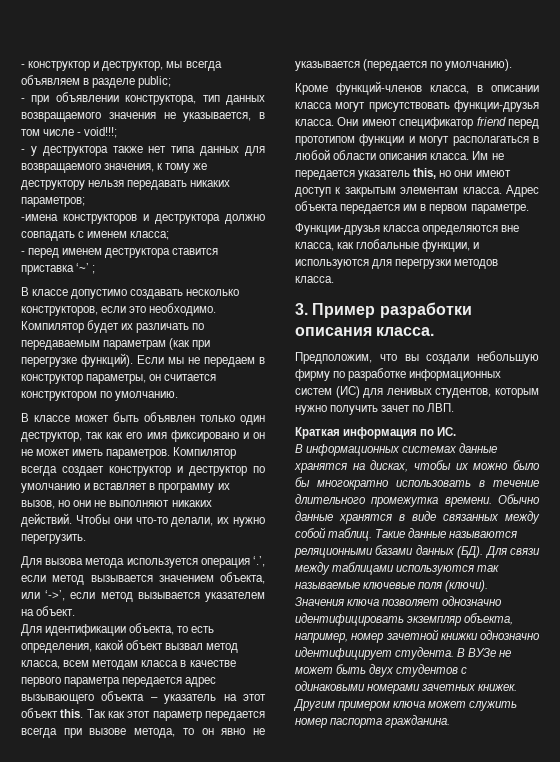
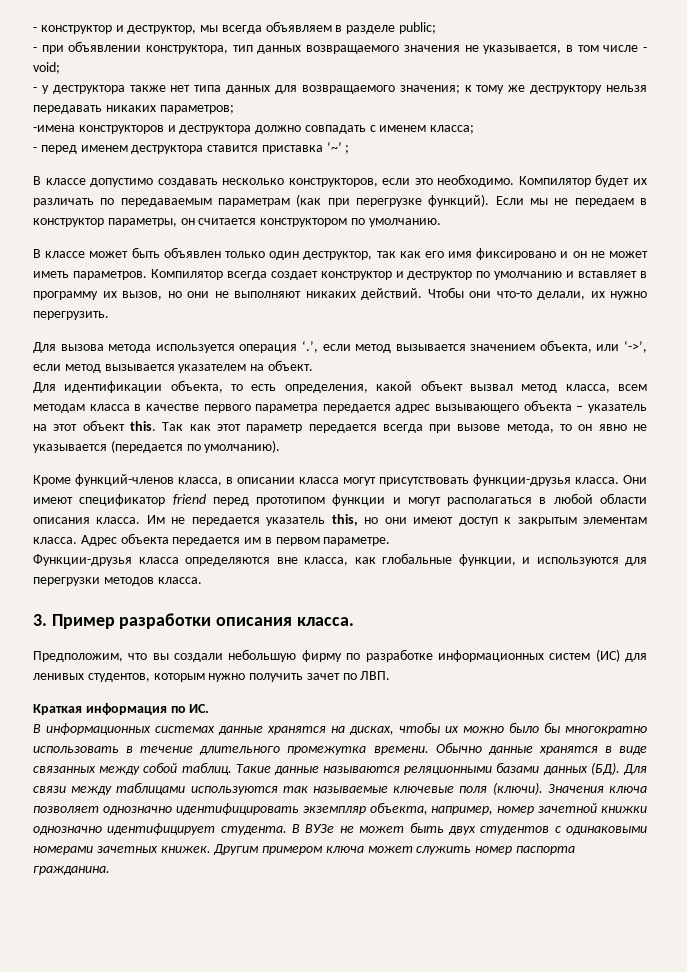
[84,127,118,138] void!!!; -> [33,62,60,74] void;
[104,163,155,172] значения, -> [399,85,460,94] значения;

